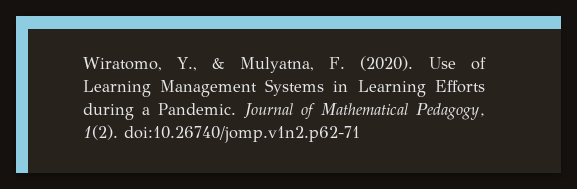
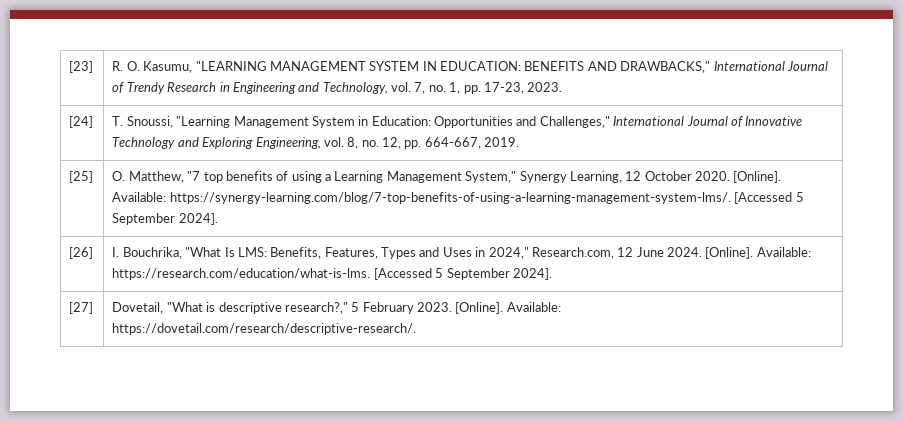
[82,56,486,73] [82,79,486,97] [82,103,486,120] [82,125,360,143] Wiratomo, Y., & Mulyatna, F. (2020). Use of Learning Management Systems in Learning Efforts during a Pandemic. Journal of Mathematical Pedagogy, 1(2). doi:10.26740/jomp.v1n2.p62-71 -> [69,61,94,73] [112,61,828,73] [112,82,563,94] [69,116,94,128] [112,116,803,128] [112,137,520,149] [69,171,94,183] [112,171,782,183] [112,192,804,204] [112,213,218,225] [69,247,94,259] [112,247,811,259] [112,268,552,280] [69,302,94,314] [112,302,561,314] [112,323,417,335] [23] | R. O. Kasumu, "LEARNING MANAGEMENT SYSTEM IN EDUCATION: BENEFITS AND DRAWBACKS," International Journal of Trendy Research in Engineering and Technology, vol. 7, no. 1, pp. 17-23, 2023. // [24] | T. Snoussi, "Learning Management System in Education: Opportunities and Challenges," International Journal of Innovative Technology and Exploring Engineering, vol. 8, no. 12, pp. 664-667, 2019. // [25] | O. Matthew, "7 top benefits of using a Learning Management System," Synergy Learning, 12 October 2020. [Online]. Available: https://synergy-learning.com/blog/7-top-benefits-of-using-a-learning-management-system-lms/. [Accessed 5 September 2024]. // [26] | I. Bouchrika, "What Is LMS: Benefits, Features, Types and Uses in 2024," Research.com, 12 June 2024. [Online]. Available: https://research.com/education/what-is-lms. [Accessed 5 September 2024]. // [27] | Dovetail, "What is descriptive research?," 5 February 2023. [Online]. Available: https://dovetail.com/research/descriptive-research/.

